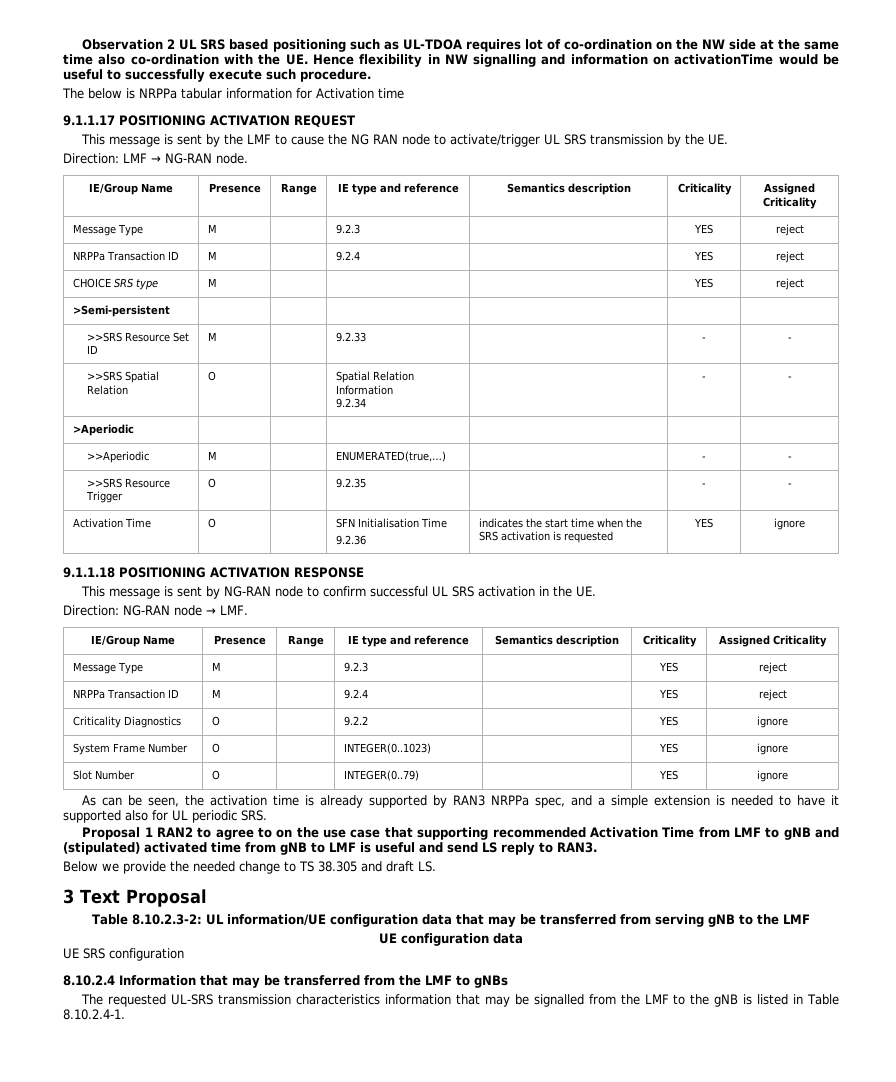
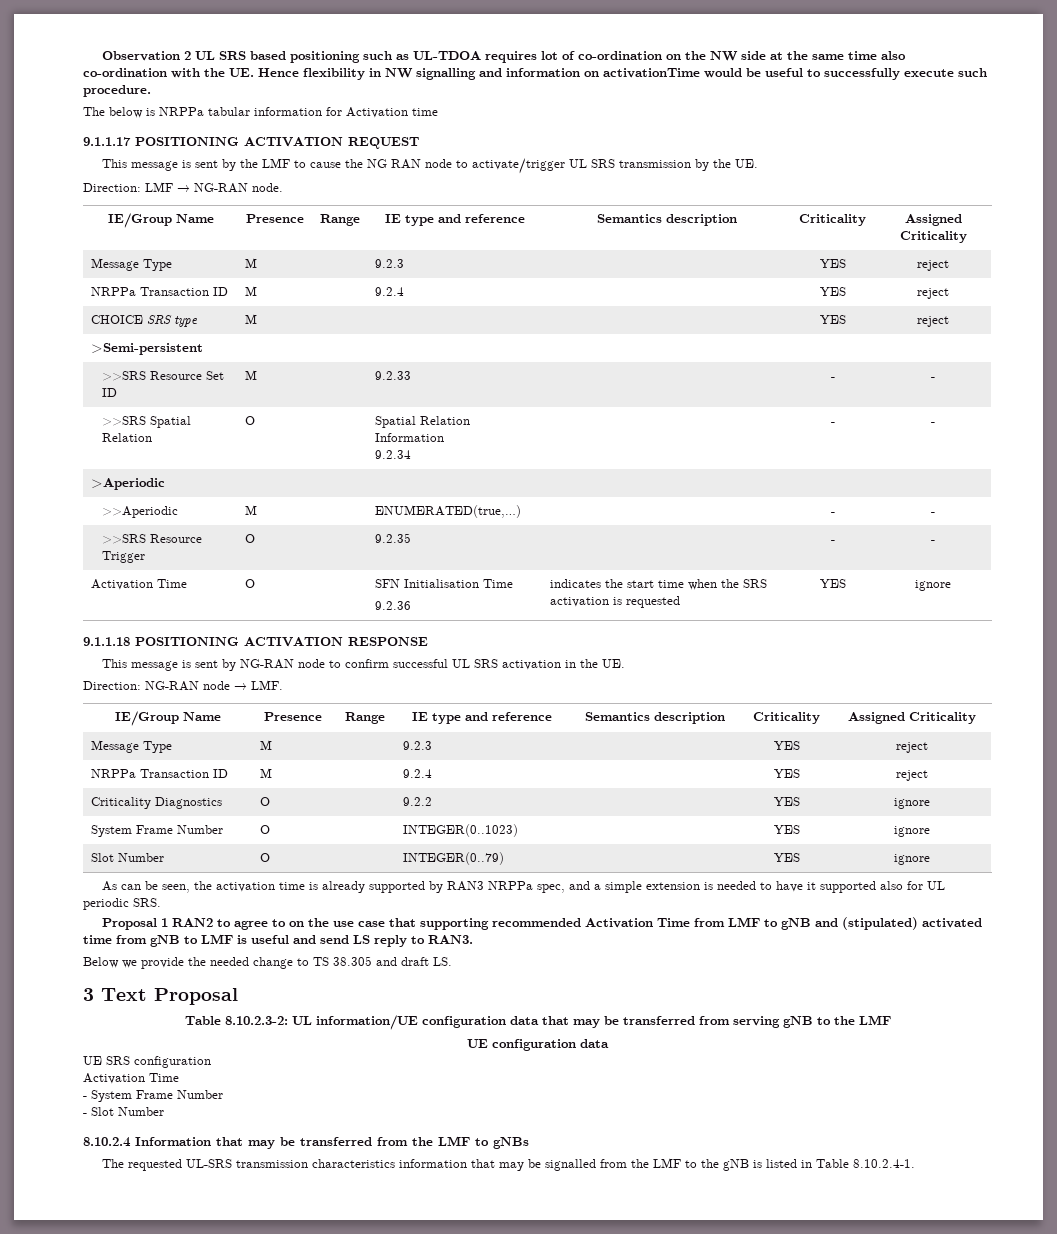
(184, 954) none -> [83,1073,179,1084] [83,1090,223,1102] [83,1107,164,1116] // Activation Time // - System Frame Number // - Slot Number

